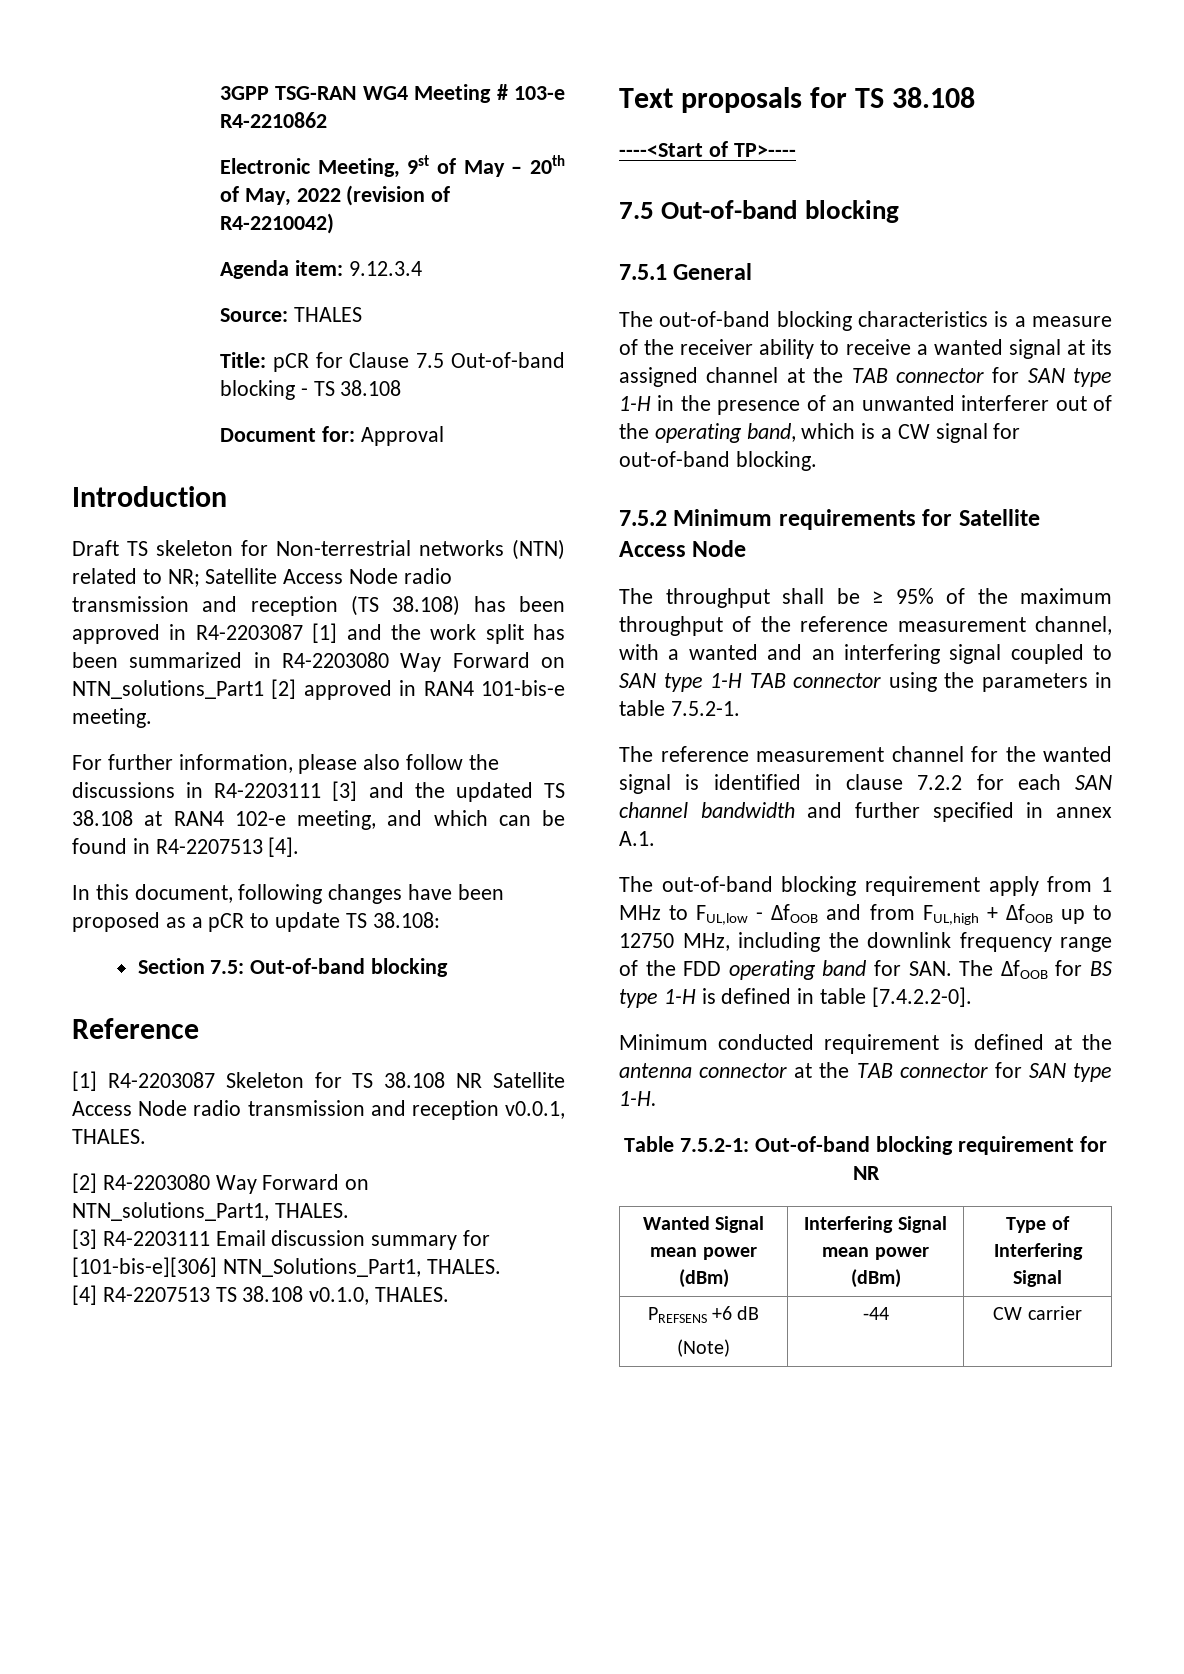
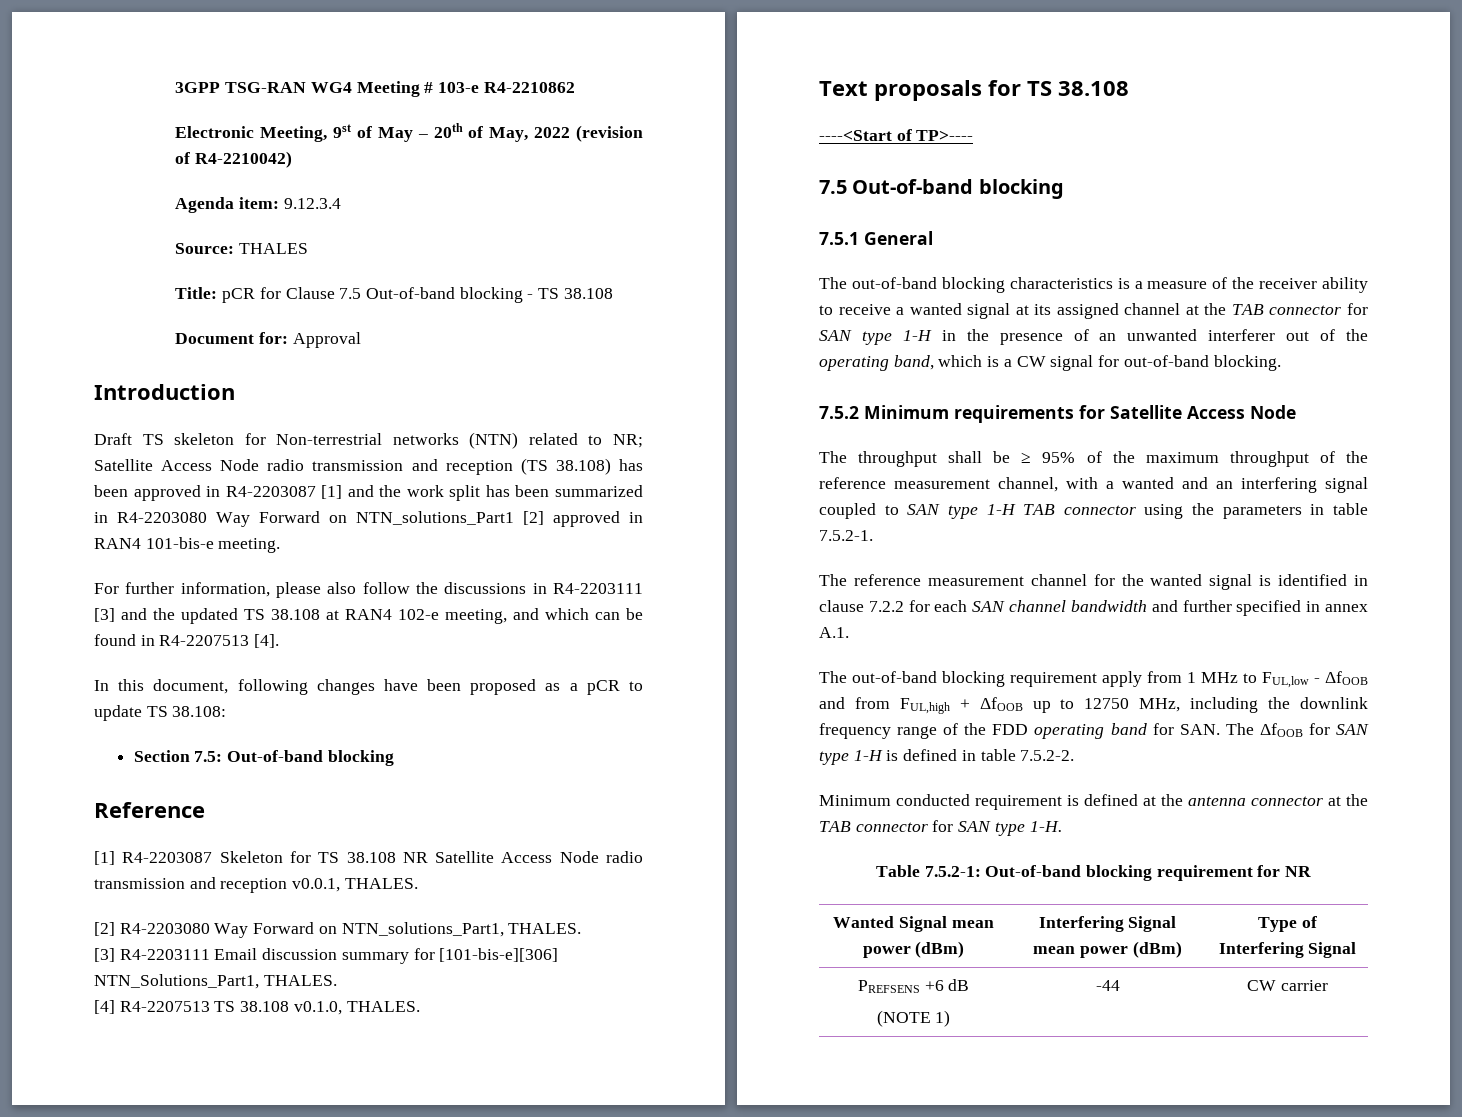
[1090,961,1112,976] BS -> [1336,724,1369,735] SAN
[871,987,972,1007] [7.4.2.2-0]. -> [1020,750,1075,761] 7.5.2-2.
[677,1339,730,1357] (Note) -> [876,1010,951,1027] (NOTE 1)

